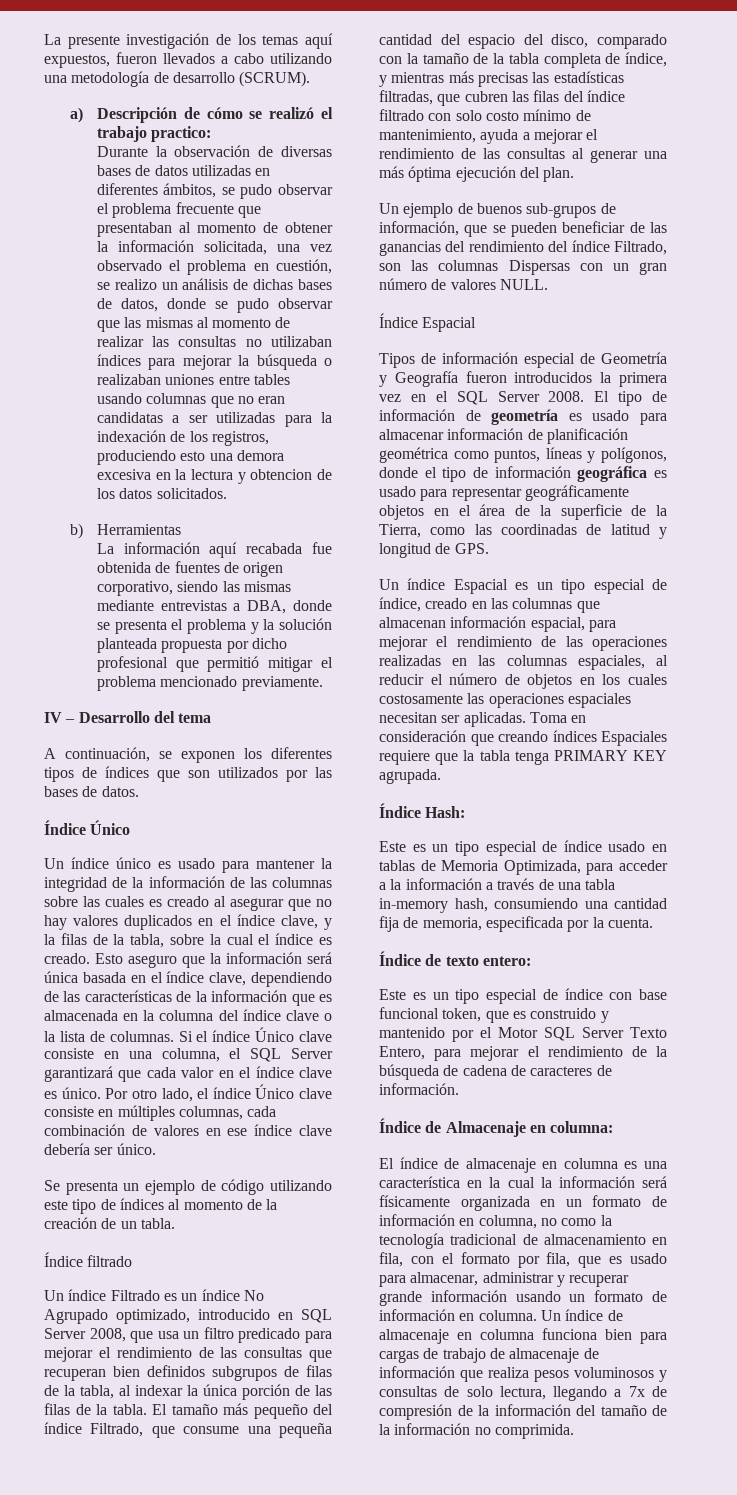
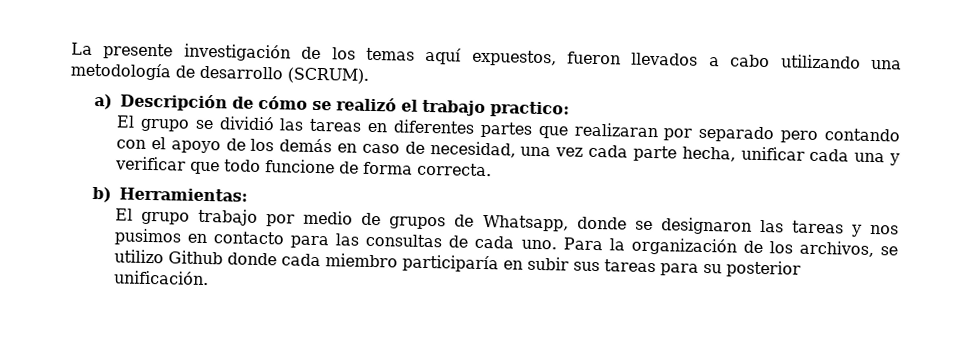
[96,145,332,157] [96,165,271,176] [96,183,333,199] [96,202,261,218] [96,222,333,237] [96,240,332,255] [96,259,332,275] [96,278,332,290] [96,298,333,313] [96,317,291,332] [96,336,332,347] [96,354,332,370] [96,374,290,385] [96,393,286,408] [96,412,332,427] [96,430,269,446] [96,450,284,465] [96,469,332,484] [96,488,227,499] [70,523,181,539] [96,542,332,558] [96,561,284,577] [96,581,291,596] [96,600,332,614] [96,618,332,634] [96,638,287,653] [96,656,333,672] [96,676,323,691] [44,711,212,723] [44,747,332,763] [44,766,332,782] [44,786,139,797] [44,820,131,835] [44,857,332,873] [44,876,333,892] [44,896,332,911] [44,914,332,930] [44,933,333,948] [44,952,332,968] [44,971,332,987] [44,990,332,1006] [44,1009,332,1021] [44,1027,332,1042] [44,1048,333,1062] [44,1066,332,1082] [44,1084,332,1102] [44,1105,277,1121] [44,1124,332,1136] [44,1143,156,1155] [44,1179,332,1195] [44,1198,278,1214] [44,1217,175,1229] [44,1252,133,1267] [44,1289,264,1301] [44,1309,332,1324] [44,1327,332,1343] [44,1347,332,1362] [44,1365,332,1381] [44,1384,332,1400] [44,1403,333,1419] [44,1422,332,1438] [379,34,667,49] [379,52,667,68] [379,71,624,87] [379,90,625,106] [379,109,591,121] [379,129,599,144] [379,148,667,163] [379,166,575,182] [379,203,616,218] [379,221,667,237] [379,240,667,256] [379,260,667,275] [379,278,548,290] [379,313,477,332] [379,352,667,368] [379,371,667,387] [379,391,667,406] [379,409,667,425] [379,428,628,444] [379,447,667,463] [379,466,667,482] [379,485,629,501] [379,504,667,520] [379,524,667,539] [379,543,489,558] [379,578,667,594] [379,597,600,613] [379,616,616,632] [379,636,667,651] [379,655,668,670] [379,673,667,689] [379,693,631,708] [379,712,587,727] [379,730,667,746] [379,750,667,765] [379,769,441,784] [379,803,466,818] [379,840,667,856] [379,860,668,875] [379,878,616,890] [379,898,667,913] [379,916,653,932] [379,951,531,966] [379,988,667,1004] [379,1007,609,1023] [379,1027,667,1042] [379,1046,667,1061] [379,1064,612,1080] [379,1083,459,1095] [379,1118,614,1137] [379,1157,667,1173] [379,1176,667,1188] [379,1195,667,1211] [379,1214,612,1229] [379,1233,667,1249] [379,1252,667,1268] [379,1272,630,1287] [379,1290,667,1306] [379,1309,623,1321] [379,1328,667,1344] [379,1348,599,1363] [379,1366,667,1382] [379,1386,667,1401] [379,1404,667,1420] [379,1423,574,1439] Durante la observación de diversas bases de datos utilizadas en diferentes ámbitos, se pudo observar el problema frecuente que presentaban al momento de obtener la información solicitada, una vez observado el problema en cuestión, se realizo un análisis de dichas bases de datos, donde se pudo observar que las mismas al momento de realizar las consultas no utilizaban índices para mejorar la búsqueda o realizaban uniones entre tables usando columnas que no eran candidatas a ser utilizadas para la indexación de los registros, produciendo esto una demora excesiva en la lectura y obtencion de los datos solicitados. // b) Herramientas // La información aquí recabada fue obtenida de fuentes de origen corporativo, siendo las mismas mediante entrevistas a DBA, donde se presenta el problema y la solución planteada propuesta por dicho profesional que permitió mitigar el problema mencionado previamente. // IV – Desarrollo del tema // A continuación, se exponen los diferentes tipos de índices que son utilizados por las bases de datos. // Índice Único // Un índice único es usado para mantener la integridad de la información de las columnas sobre las cuales es creado al asegurar que no hay valores duplicados en el índice clave, y la filas de la tabla, sobre la cual el índice es creado. Esto aseguro que la información será única basada en el índice clave, dependiendo de las características de la información que es almacenada en la columna del índice clave o la lista de columnas. Si el índice Único clave consiste en una columna, el SQL Server garantizará que cada valor en el índice clave es único. Por otro lado, el índice Único clave consiste en múltiples columnas, cada combinación de valores en ese índice clave debería ser único. // Se presenta un ejemplo de código utilizando este tipo de índices al momento de la creación de un tabla. // Índice filtrado // Un índice Filtrado es un índice No Agrupado optimizado, introducido en SQL Server 2008, que usa un filtro predicado para mejorar el rendimiento de las consultas que recuperan bien definidos subgrupos de filas de la tabla, al indexar la única porción de las filas de la tabla. El tamaño más pequeño del índice Filtrado, que consume una pequeña cantidad del espacio del disco, comparado con la tamaño de la tabla completa de índice, y mientras más precisas las estadísticas filtradas, que cubren las filas del índice filtrado con solo costo mínimo de mantenimiento, ayuda a mejorar el rendimiento de las consultas al generar una más óptima ejecución del plan. // Un ejemplo de buenos sub-grupos de información, que se pueden beneficiar de las ganancias del rendimiento del índice Filtrado, son las columnas Dispersas con un gran número de valores NULL. // Índice Espacial // Tipos de información especial de Geometría y Geografía fueron introducidos la primera vez en el SQL Server 2008. El tipo de información de geometría es usado para almacenar información de planificación geométrica como puntos, líneas y polígonos, donde el tipo de información geográfica es usado para representar geográficamente objetos en el área de la superficie de la Tierra, como las coordinadas de latitud y longitud de GPS. // Un índice Espacial es un tipo especial de índice, creado en las columnas que almacenan información espacial, para mejorar el rendimiento de las operaciones realizadas en las columnas espaciales, al reducir el número de objetos en los cuales costosamente las operaciones espaciales necesitan ser aplicadas. Toma en consideración que creando índices Espaciales requiere que la tabla tenga PRIMARY KEY agrupada. // Índice Hash: // Este es un tipo especial de índice usado en tablas de Memoria Optimizada, para acceder a la información a través de una tabla in-memory hash, consumiendo una cantidad fija de memoria, especificada por la cuenta. // Índice de texto entero: // Este es un tipo especial de índice con base funcional token, que es construido y mantenido por el Motor SQL Server Texto Entero, para mejorar el rendimiento de la búsqueda de cadena de caracteres de información. // Índice de Almacenaje en columna: // El índice de almacenaje en columna es una característica en la cual la información será físicamente organizada en un formato de información en columna, no como la tecnología tradicional de almacenamiento en fila, con el formato por fila, que es usado para almacenar, administrar y recuperar grande información usando un formato de información en columna. Un índice de almacenaje en columna funciona bien para cargas de trabajo de almacenaje de información que realiza pesos voluminosos y consultas de solo lectura, llegando a 7x de compresión de la información del tamaño de la información no comprimida. -> [116,115,900,144] [116,137,900,166] [115,156,493,177] [91,186,248,203] [115,208,900,237] [114,228,899,258] [114,249,802,278] [114,270,210,286] El grupo se dividió las tareas en diferentes partes que realizaran por separado pero contando con el apoyo de los demás en caso de necesidad, una vez cada parte hecha, unificar cada una y verificar que todo funcione de forma correcta. // b) Herramientas: // El grupo trabajo por medio de grupos de Whatsapp, donde se designaron las tareas y nos pusimos en contacto para las consultas de cada uno. Para la organización de los archivos, se utilizo Github donde cada miembro participaría en subir sus tareas para su posterior unificación.

